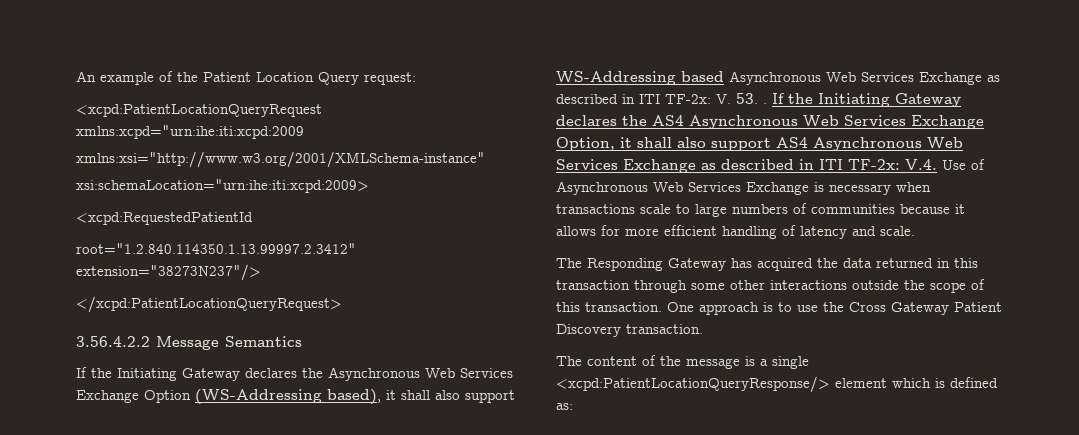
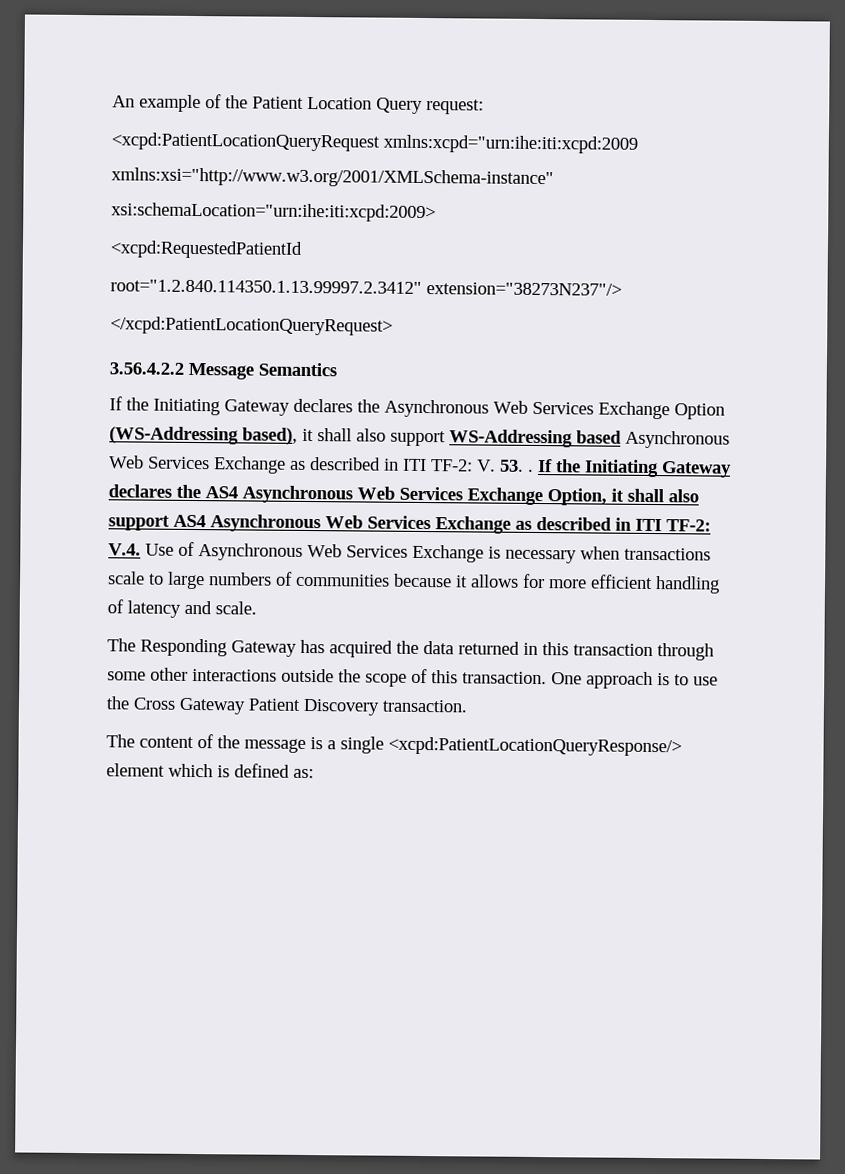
[665,94,711,104] TF-2x: -> [431,459,473,472] TF-2:
[848,159,900,170] TF-2x: -> [666,519,711,532] TF-2:

